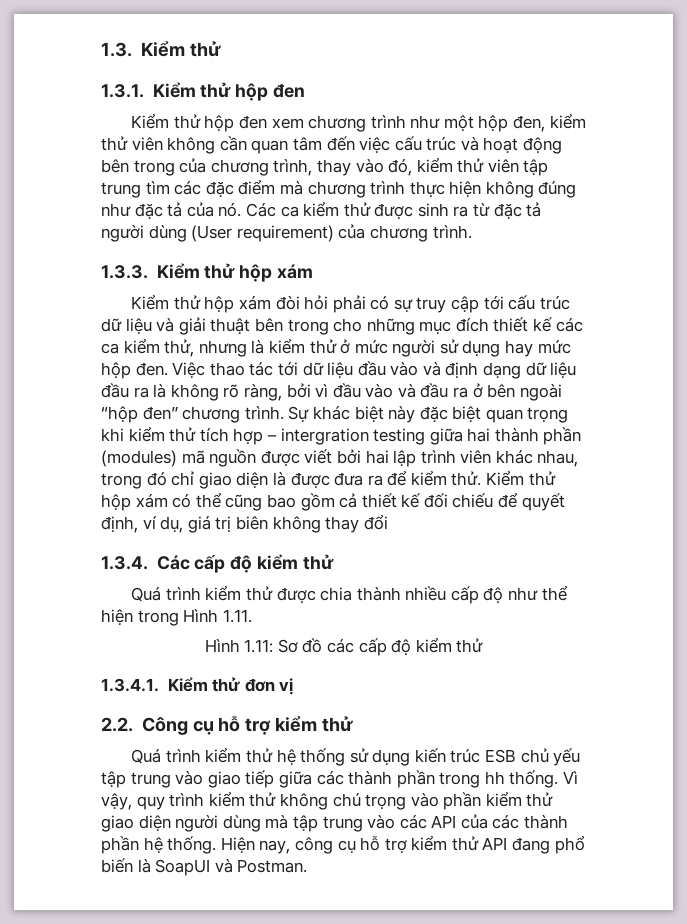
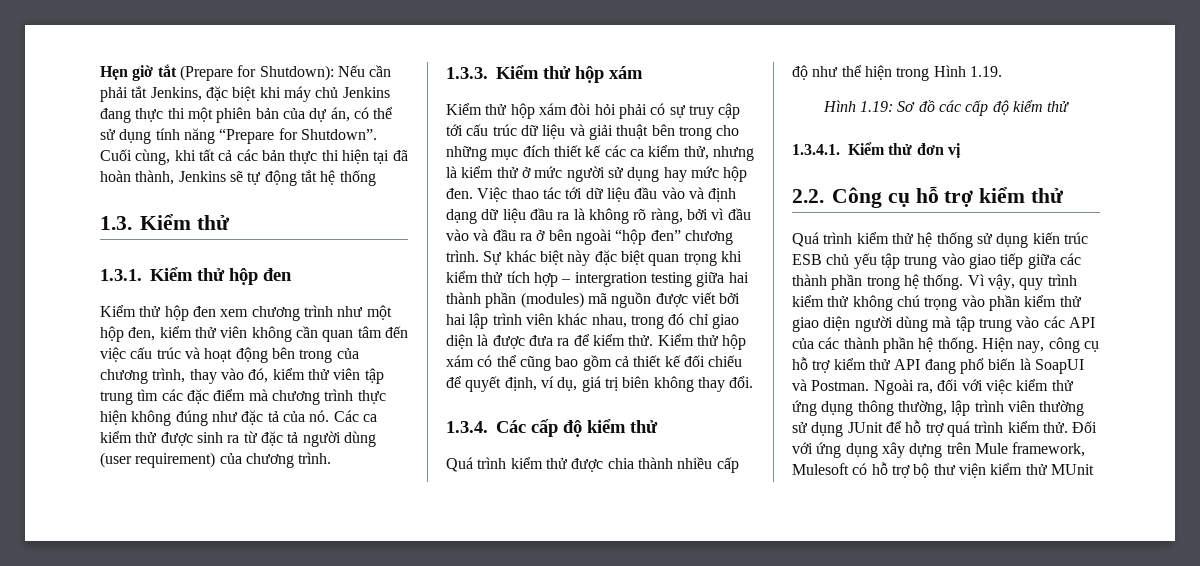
(101, 49) none -> [100,64,392,81] [100,86,390,102] [100,107,394,123] [100,128,377,144] [100,149,408,165] [100,170,376,186] Hẹn giờ tắt (Prepare for Shutdown): Nếu cần phải tắt Jenkins, đặc biệt khi máy chủ Jenkins đang thực thi một phiên bản của dự án, có thể sử dụng tính năng “Prepare for Shutdown”. Cuối cùng, khi tất cả các bản thực thi hiện tại đã hoàn thành, Jenkins sẽ tự động tắt hệ thống //
[191,225,233,242] (User -> [100,452,132,468] (user
[363,515,388,530] đổi -> [729,376,754,388] đổi.
[222,609,252,623] [204,639,274,653] 1.11. // Hình 1.11: -> [969,66,1002,77] [822,100,894,112] 1.19. // Hình 1.19:
[484,771,505,784] hh -> [903,274,919,289] hệ
(308, 866) none -> [873,379,1074,395] [792,400,1085,416] [792,420,1098,437] [792,442,1086,458] [792,462,1094,478] Ngoài ra, đối với việc kiểm thử ứng dụng thông thường, lập trình viên thường sử dụng JUnit để hỗ trợ quá trình kiểm thử. Đối với ứng dụng xây dựng trên Mule framework, Mulesoft có hỗ trợ bộ thư viện kiểm thử MUnit

